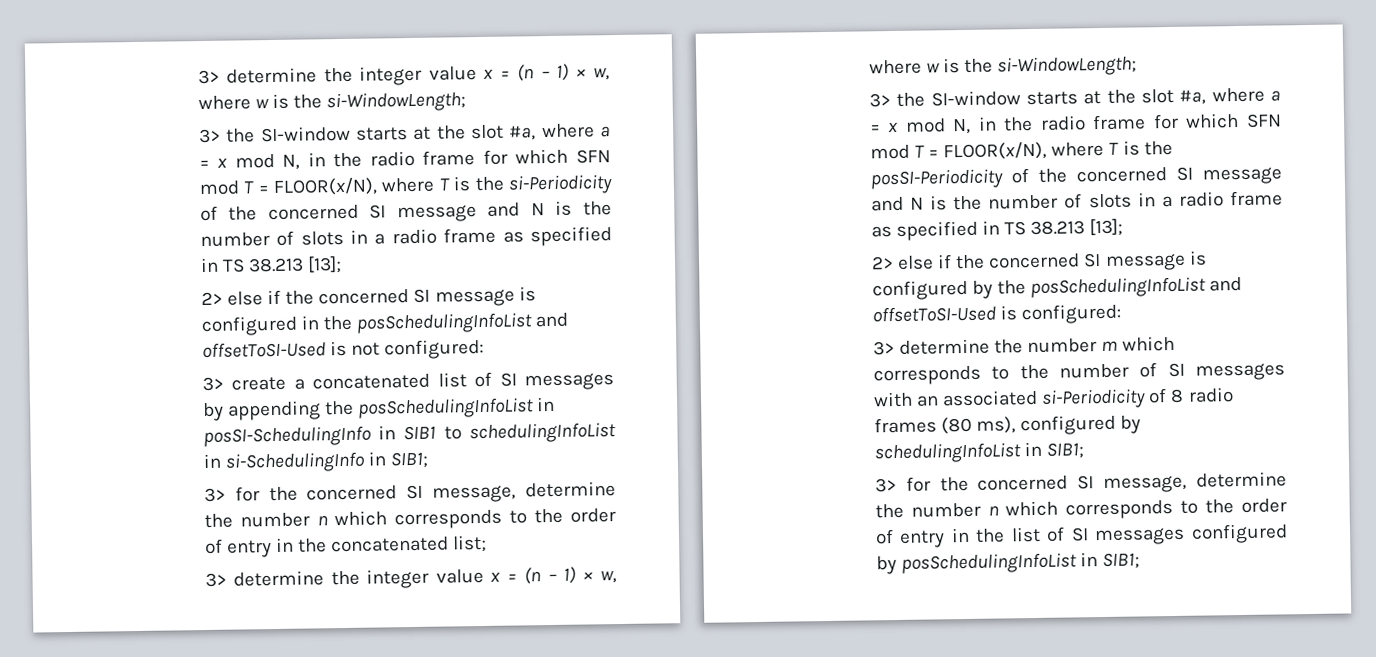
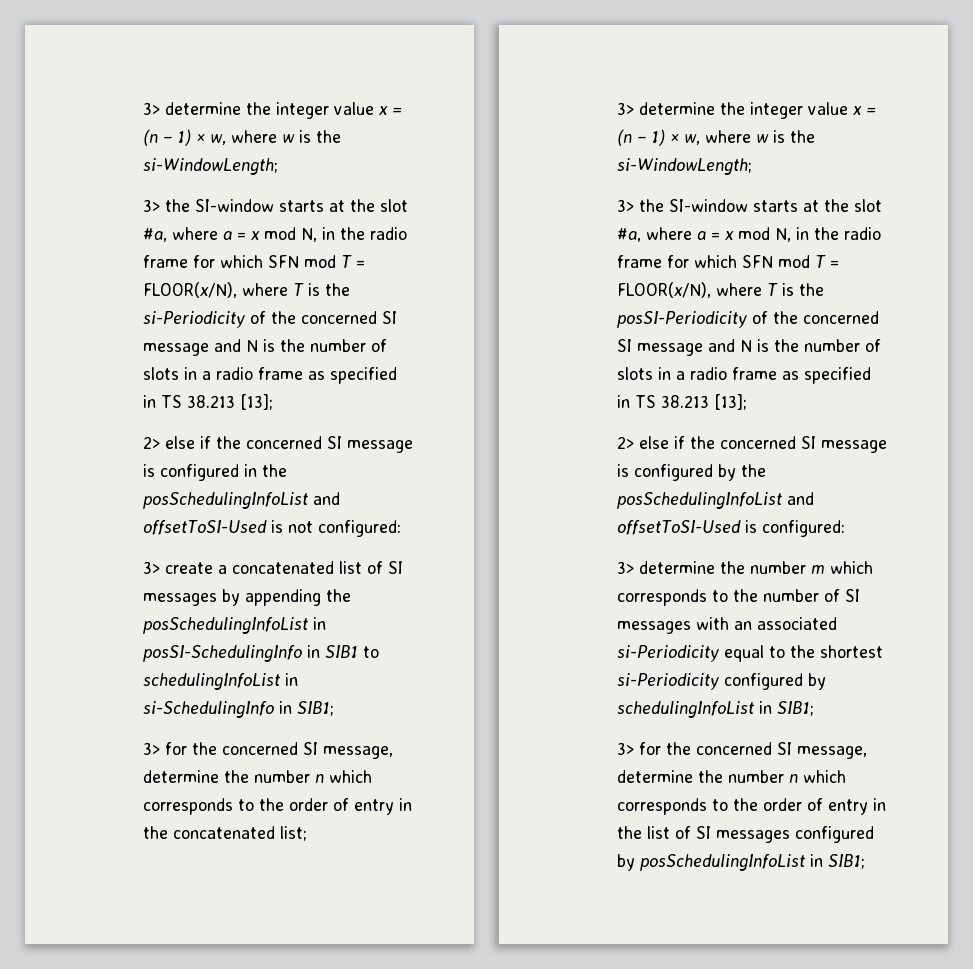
[1148,387,1234,404] [873,416,1017,435] of 8 radio frames (80 ms), -> [723,645,883,662] [616,673,719,690] equal to the shortest si-Periodicity

